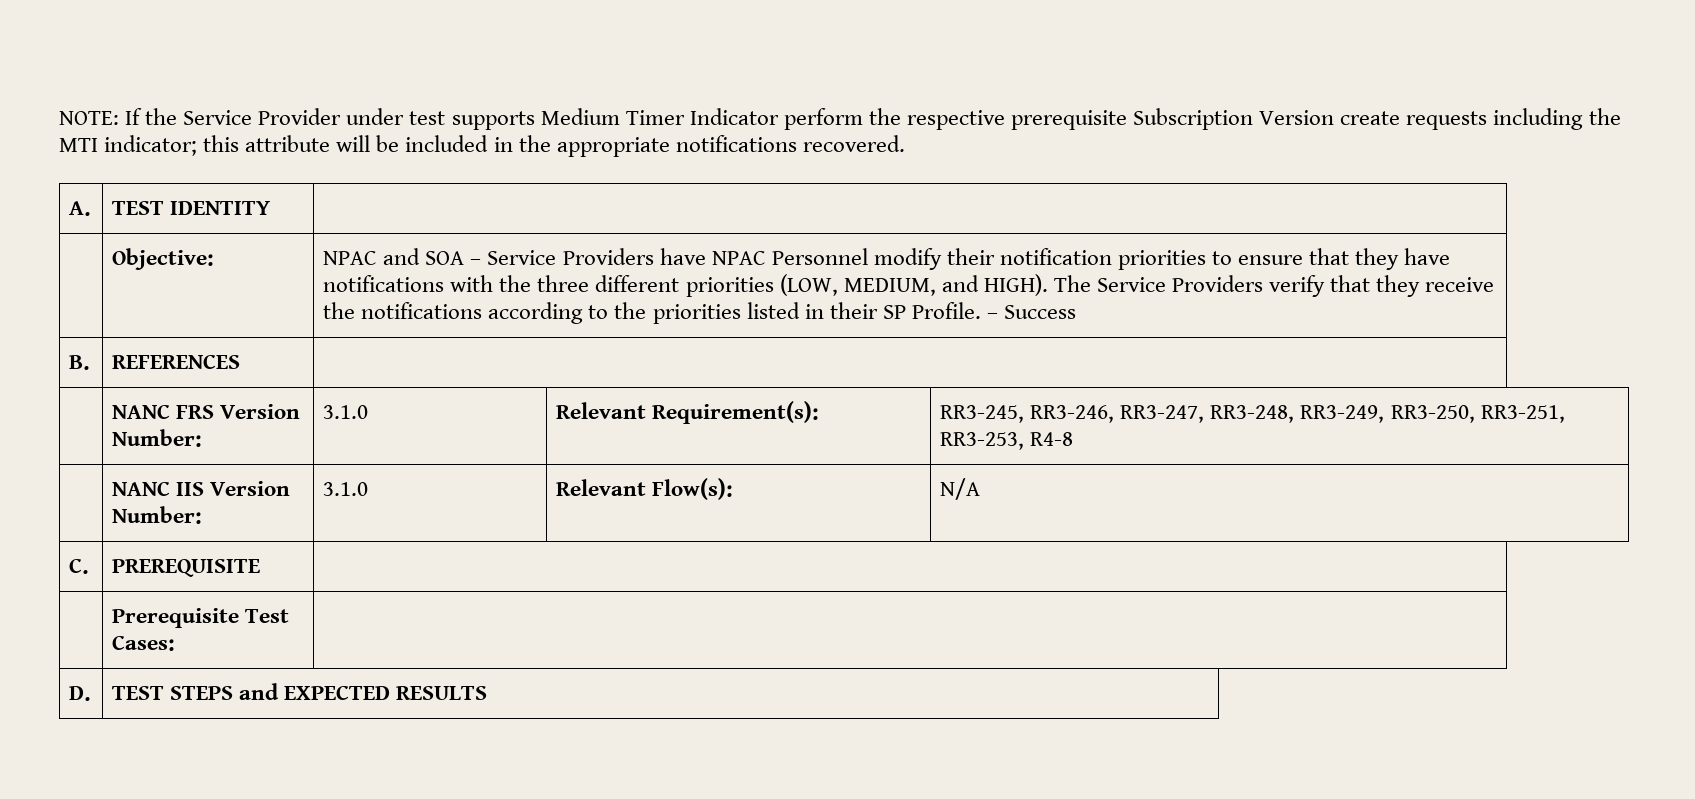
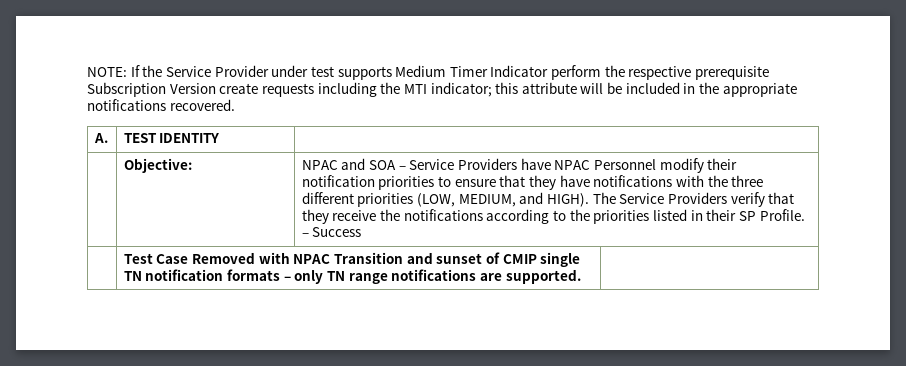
[69,355,91,370] [112,354,241,369] [112,404,301,419] [112,429,203,447] [323,405,369,419] [556,401,820,424] [940,405,1565,423] [940,432,1074,450] [112,481,291,496] [112,506,203,524] [323,482,369,496] [556,478,734,500] [940,478,981,500] [69,558,90,574] [112,559,261,577] [112,608,290,628] [112,635,176,651] [69,686,92,701] [112,683,488,700] B. | REFERENCES | // | NANC FRS Version Number: | 3.1.0 | Relevant Requirement(s): | RR3-245, RR3-246, RR3-247, RR3-248, RR3-249, RR3-250, RR3-251, RR3-253, R4-8 // | NANC IIS Version Number: | 3.1.0 | Relevant Flow(s): | N/A // C. | PREREQUISITE | // | Prerequisite Test Cases: | // D. | TEST STEPS and EXPECTED RESULTS -> [123,252,581,267] [123,269,581,284] | Test Case Removed with NPAC Transition and sunset of CMIP single TN notification formats – only TN range notifications are supported. |

